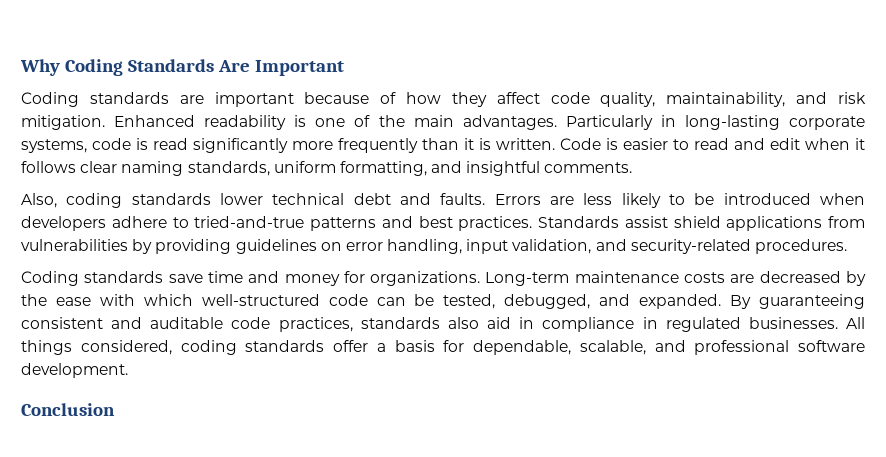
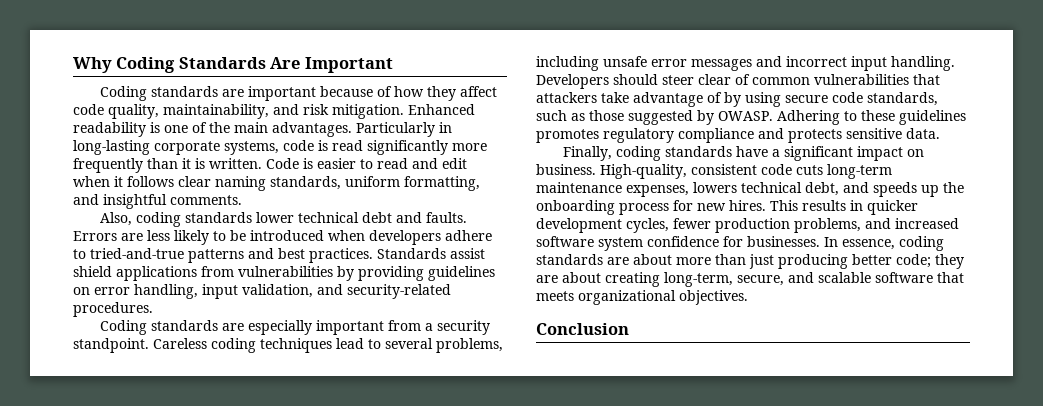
[168,271,866,286] [21,294,865,309] [21,317,866,332] [21,340,865,355] [21,363,128,378] save time and money for organizations. Long-term maintenance costs are decreased by the ease with which well-structured code can be tested, debugged, and expanded. By guaranteeing consistent and auditable code practices, standards also aid in compliance in regulated businesses. All things considered, coding standards offer a basis for dependable, scalable, and professional software development. -> [221,320,490,335] [73,338,503,353] [536,56,955,71] [536,74,940,89] [536,92,938,107] [536,110,966,125] [536,128,940,143] [562,146,924,161] [536,164,892,179] [536,182,964,197] [536,200,918,215] [536,218,959,233] [536,236,944,251] [536,254,964,269] [536,272,964,287] [536,290,748,305] are especially important from a security standpoint. Careless coding techniques lead to several problems, including unsafe error messages and incorrect input handling. Developers should steer clear of common vulnerabilities that attackers take advantage of by using secure code standards, such as those suggested by OWASP. Adhering to these guidelines promotes regulatory compliance and protects sensitive data. // Finally, coding standards have a significant impact on business. High-quality, consistent code cuts long-term maintenance expenses, lowers technical debt, and speeds up the onboarding process for new hires. This results in quicker development cycles, fewer production problems, and increased software system confidence for businesses. In essence, coding standards are about more than just producing better code; they are about creating long-term, secure, and scalable software that meets organizational objectives.

